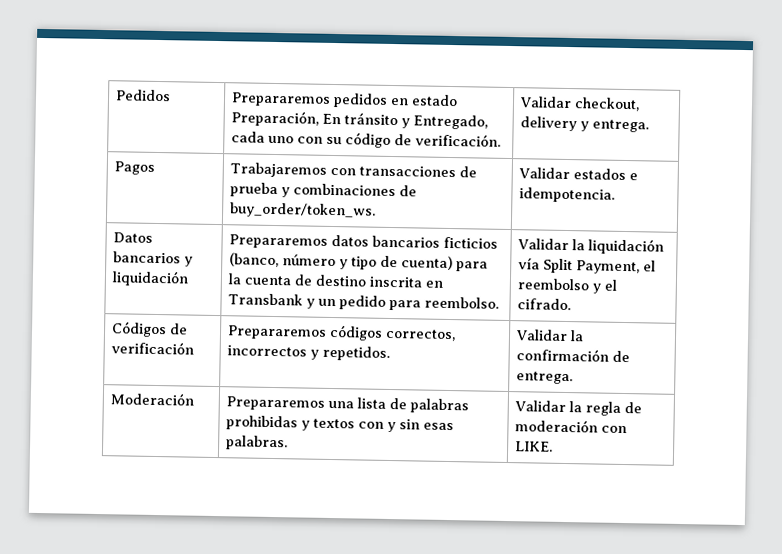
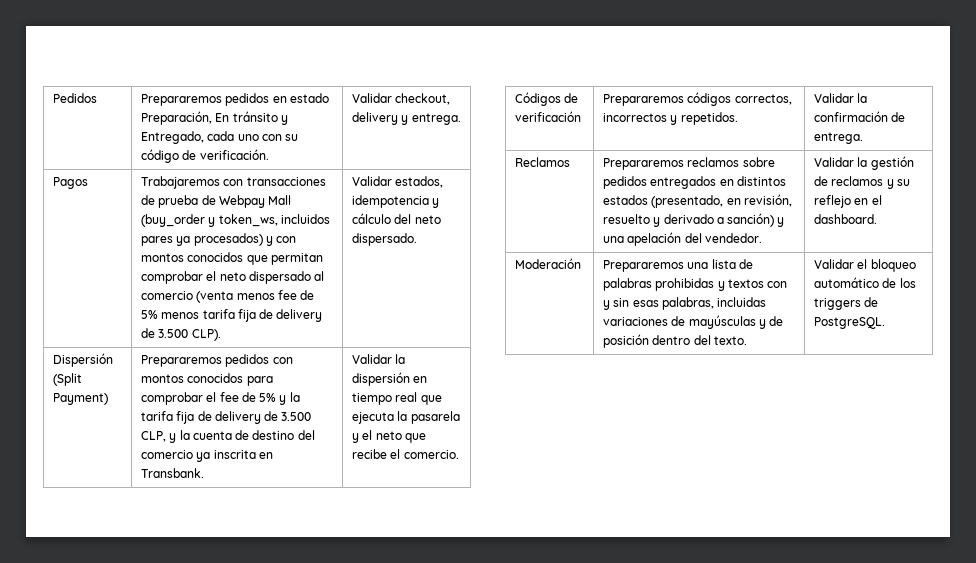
[281,183,418,198] [230,202,377,219] [518,167,639,181] [519,187,616,203] [113,232,154,243] [113,251,194,267] [112,270,190,287] [229,234,499,249] [229,252,489,272] [228,273,444,288] [228,293,500,311] [517,238,665,255] [518,257,657,275] [517,278,618,294] [517,298,572,311] y combinaciones de buy_order/token_ws. | Validar estados e idempotencia. // Datos bancarios y liquidación | Prepararemos datos bancarios ficticios (banco, número y tipo de cuenta) para la cuenta de destino inscrita en Transbank y un pedido para reembolso. | Validar la liquidación vía Split Payment, el reembolso y el cifrado. -> [201,195,292,208] [141,214,330,227] [141,233,297,246] [141,252,323,265] [141,271,325,284] [141,290,315,303] [141,309,323,322] [141,328,221,341] [352,176,444,188] [352,195,440,208] [352,213,441,224] [352,233,418,246] [53,353,114,367] [53,373,83,386] [53,393,109,405] [141,354,293,367] [141,373,273,386] [141,392,300,405] [141,411,312,424] [141,430,315,443] [141,450,273,462] [141,468,205,478] [352,354,406,364] [352,372,428,386] [352,392,442,405] [352,411,460,424] [352,430,426,443] [352,449,459,459] de Webpay Mall (buy_order y token_ws, incluidos pares ya procesados) y con montos conocidos que permitan comprobar el neto dispersado al comercio (venta menos fee de 5% menos tarifa fija de delivery de 3.500 CLP). | Validar estados, idempotencia y cálculo del neto dispersado. // Dispersión (Split Payment) | Prepararemos pedidos con montos conocidos para comprobar el fee de 5% y la tarifa fija de delivery de 3.500 CLP, y la cuenta de destino del comercio ya inscrita en Transbank. | Validar la dispersión en tiempo real que ejecuta la pasarela y el neto que recibe el comercio.
(574, 378) none -> [515,157,571,167] [603,157,775,170] [603,176,786,189] [603,194,792,208] [603,213,785,227] [603,232,762,246] [814,156,914,170] [814,176,910,189] [814,195,882,208] [814,214,878,224] // Reclamos | Prepararemos reclamos sobre pedidos entregados en distintos estados (presentado, en revisión, resuelto y derivado a sanción) y una apelación del vendedor. | Validar la gestión de reclamos y su reflejo en el dashboard.
[226,435,289,451] [514,400,643,416] [515,419,628,434] [515,441,554,452] palabras. | Validar la regla de moderación con LIKE. -> [661,297,767,310] [603,315,784,329] [603,334,747,348] [814,259,916,272] [814,277,916,288] [814,297,879,310] [814,317,886,329] palabras, incluidas variaciones de mayúsculas y de posición dentro del texto. | Validar el bloqueo automático de los triggers de PostgreSQL.

